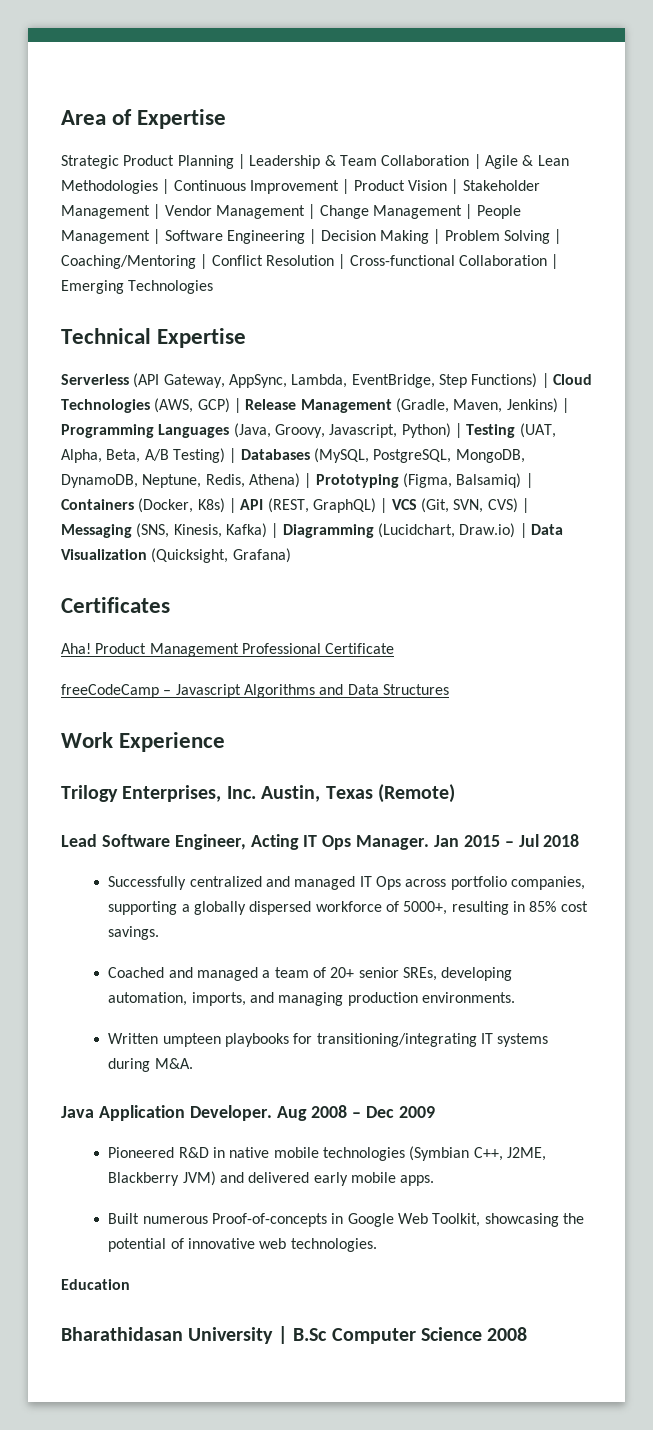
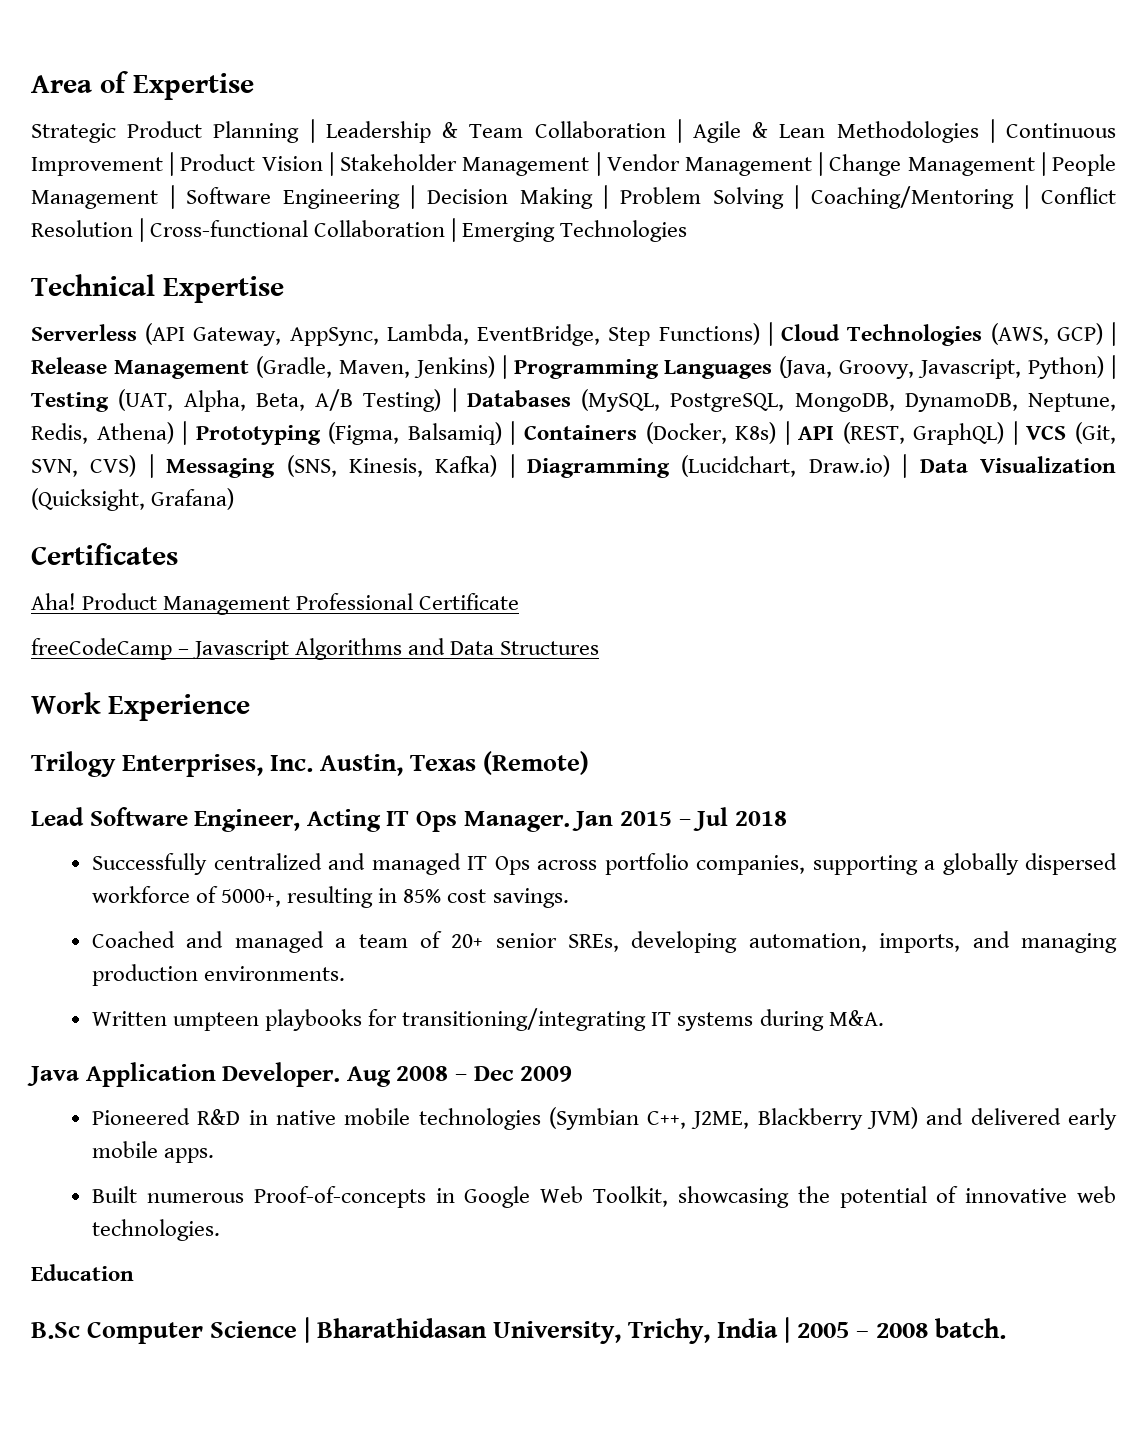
[61,1326,528,1344] Bharathidasan University | B.Sc Computer Science 2008 -> [31,1317,1007,1344] B.Sc Computer Science | Bharathidasan University, Trichy, India | 2005 – 2008 batch.

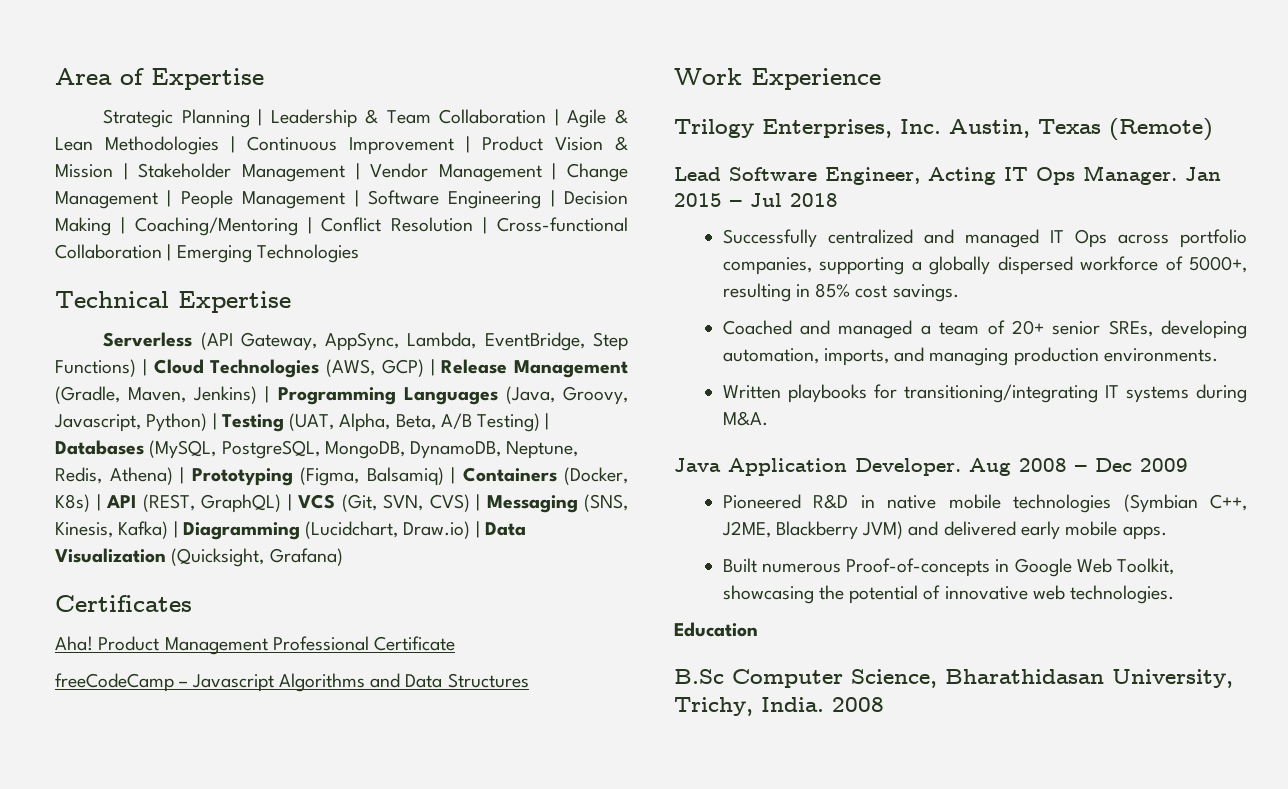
[127,121,203,138] Product -> (174, 118) none
(323, 163) none -> [615,136,628,151] [55,164,113,178] & Mission
[619,185,800,209] Problem Solving | -> (125, 225) none
[173,1012,260,1031] umpteen -> (781, 392) none
[210,1317,311,1343] Science | -> [851,669,937,688] Science,
[717,1317,1007,1343] India | 2005 – 2008 batch. -> [761,697,884,712] India. 2008

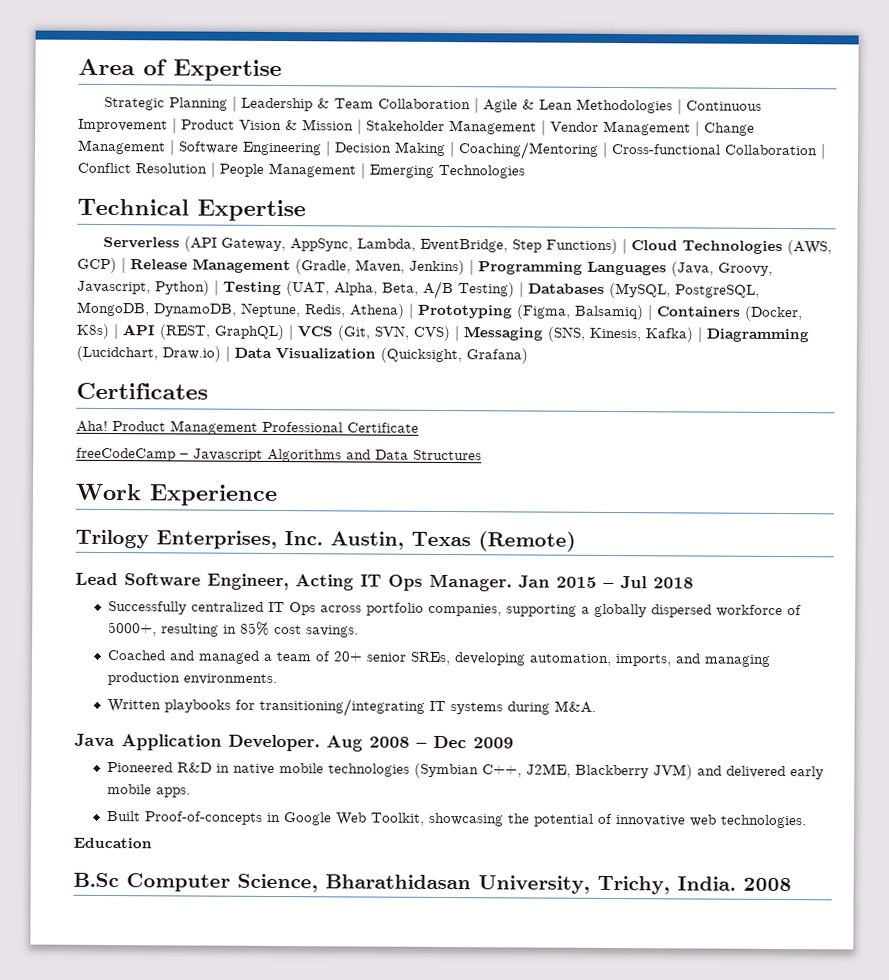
[180,190,359,209] People Management | -> (175, 147) none
(312, 225) none -> [611,143,826,160] Cross-functional Collaboration |
[496,217,628,232] [55,244,162,259] Cross-functional Collaboration -> [219,162,356,178] People Management
[923,229,1039,248] and managed -> (265, 606) none
[761,563,841,573] numerous -> (142, 816) none

